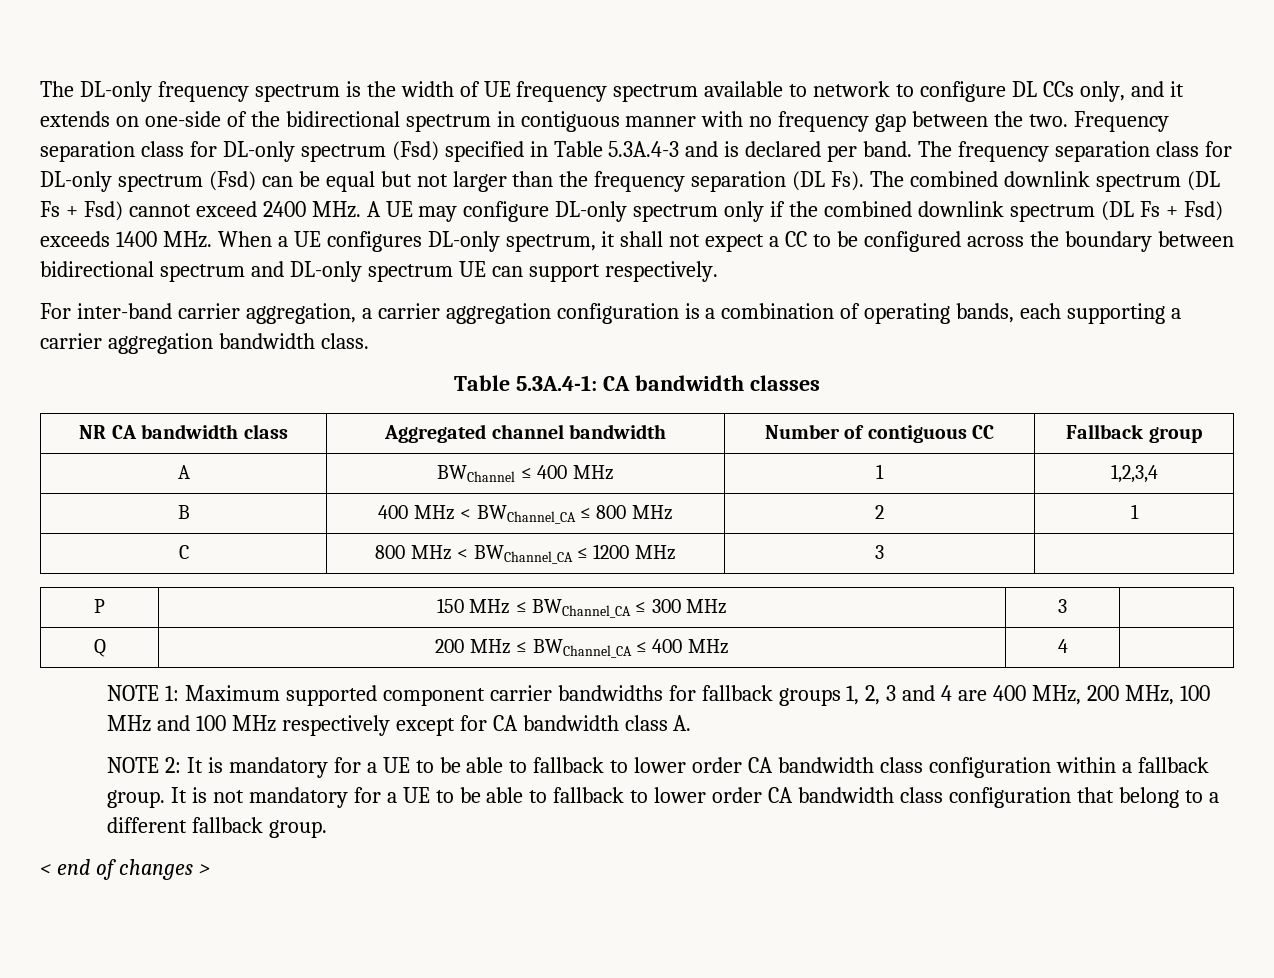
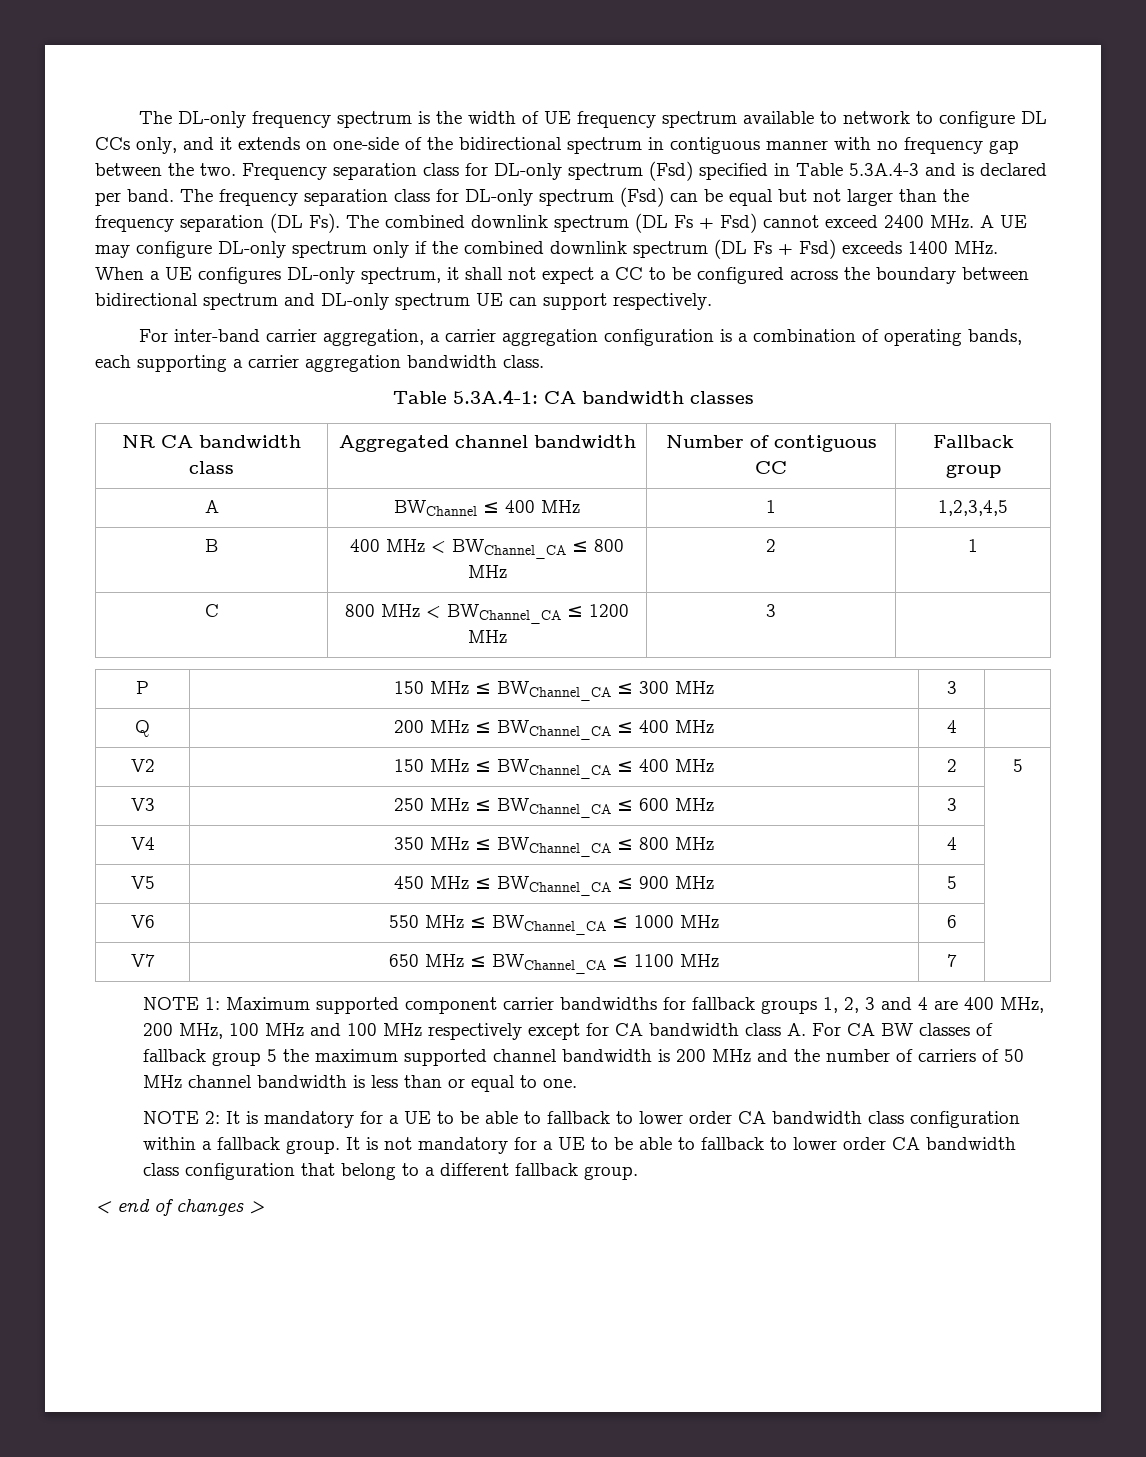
[1110,464,1158,483] 1,2,3,4 -> [938,500,1008,516] 1,2,3,4,5
(1068, 646) none -> [130,759,155,772] [394,759,714,779] [946,759,957,772] [1012,759,1023,772] [130,798,155,811] [394,798,714,818] [946,798,957,811] [130,837,155,850] [394,837,714,857] [946,837,957,850] [130,876,155,889] [394,876,714,896] [946,876,957,889] [130,915,155,928] [389,915,719,935] [946,915,957,928] [130,954,155,967] [389,954,719,974] [946,954,957,967] // V2 | 150 MHz ≤ BWChannel_CA ≤ 400 MHz | 2 | 5 // V3 | 250 MHz ≤ BWChannel_CA ≤ 600 MHz | 3 | // V4 | 350 MHz ≤ BWChannel_CA ≤ 800 MHz | 4 | // V5 | 450 MHz ≤ BWChannel_CA ≤ 900 MHz | 5 | // V6 | 550 MHz ≤ BWChannel_CA ≤ 1000 MHz | 6 | // V7 | 650 MHz ≤ BWChannel_CA ≤ 1100 MHz | 7 |
(692, 723) none -> [812,1023,994,1036] [143,1049,1025,1066] [143,1075,578,1092] For CA BW classes of fallback group 5 the maximum supported channel bandwidth is 200 MHz and the number of carriers of 50 MHz channel bandwidth is less than or equal to one.

